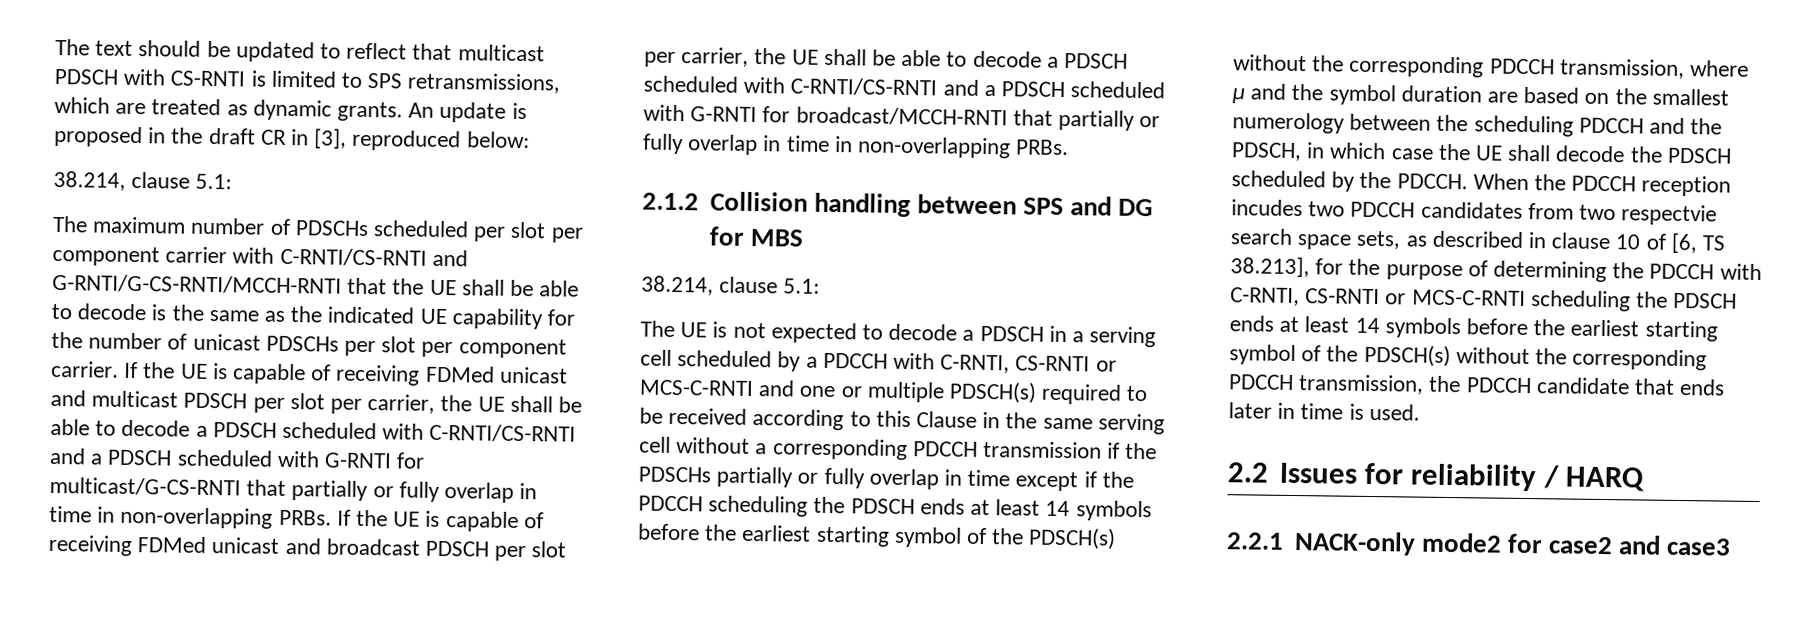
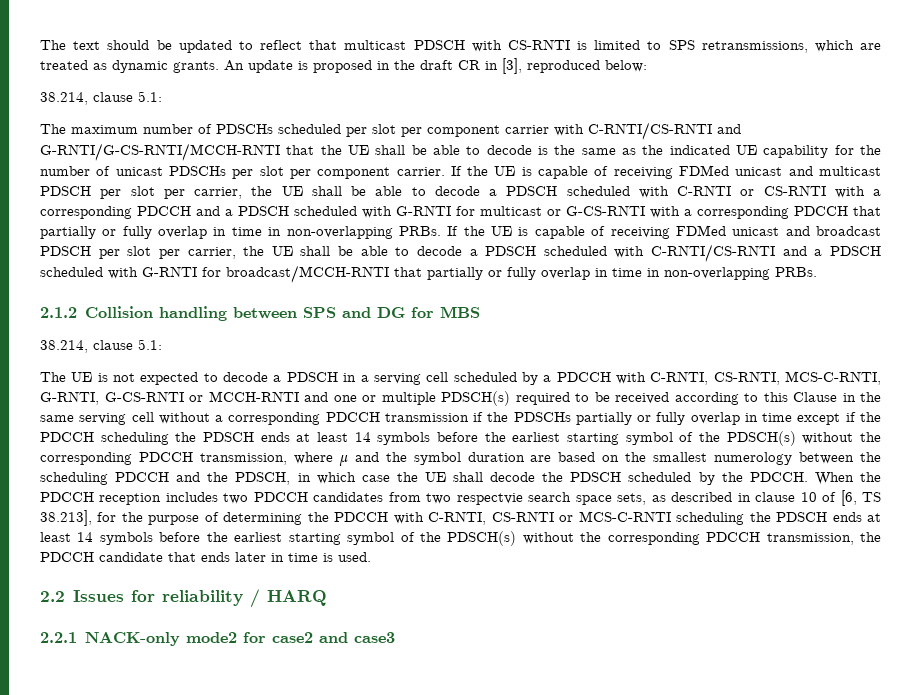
[429,423,577,443] [49,447,426,469] [49,476,241,497] C-RNTI/CS-RNTI and a PDSCH scheduled with G-RNTI for multicast/G-CS-RNTI -> [677,185,881,198] [40,205,848,219] C-RNTI or CS-RNTI with a corresponding PDCCH and a PDSCH scheduled with G-RNTI for multicast or G-CS-RNTI with a corresponding PDCCH
[1015,355,1117,372] [639,379,754,397] CS-RNTI or MCS-C-RNTI -> [713,371,882,385] [40,391,299,405] CS-RNTI, MCS-C-RNTI, G-RNTI, G-CS-RNTI or MCCH-RNTI
[1231,199,1303,217] incudes -> [165,492,218,502] includes

